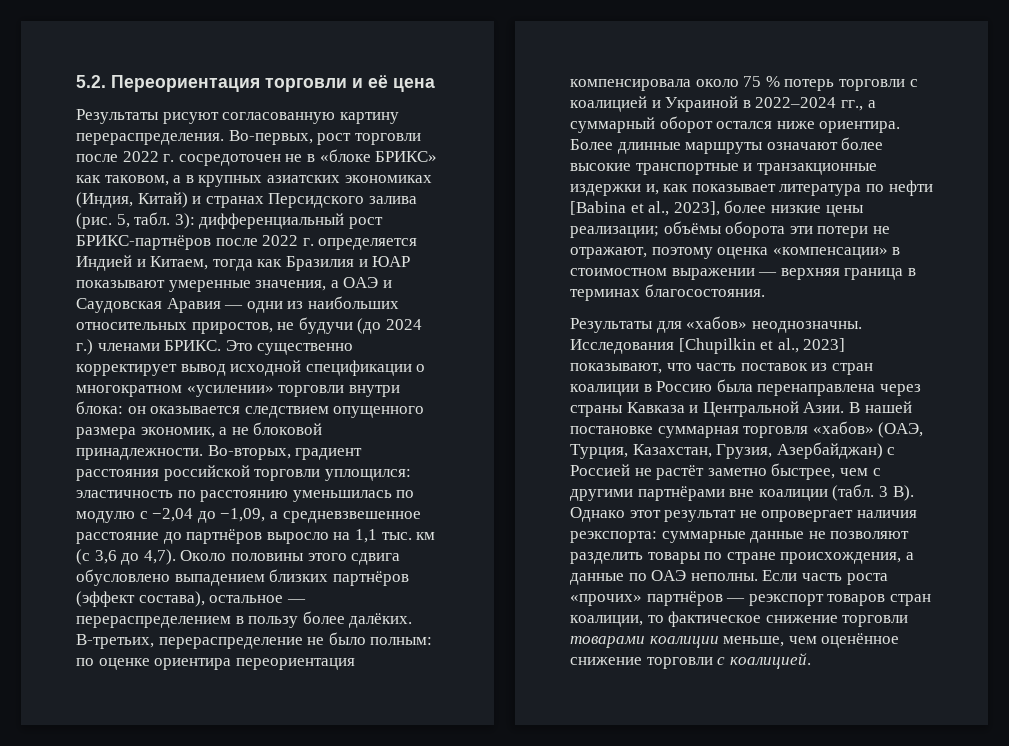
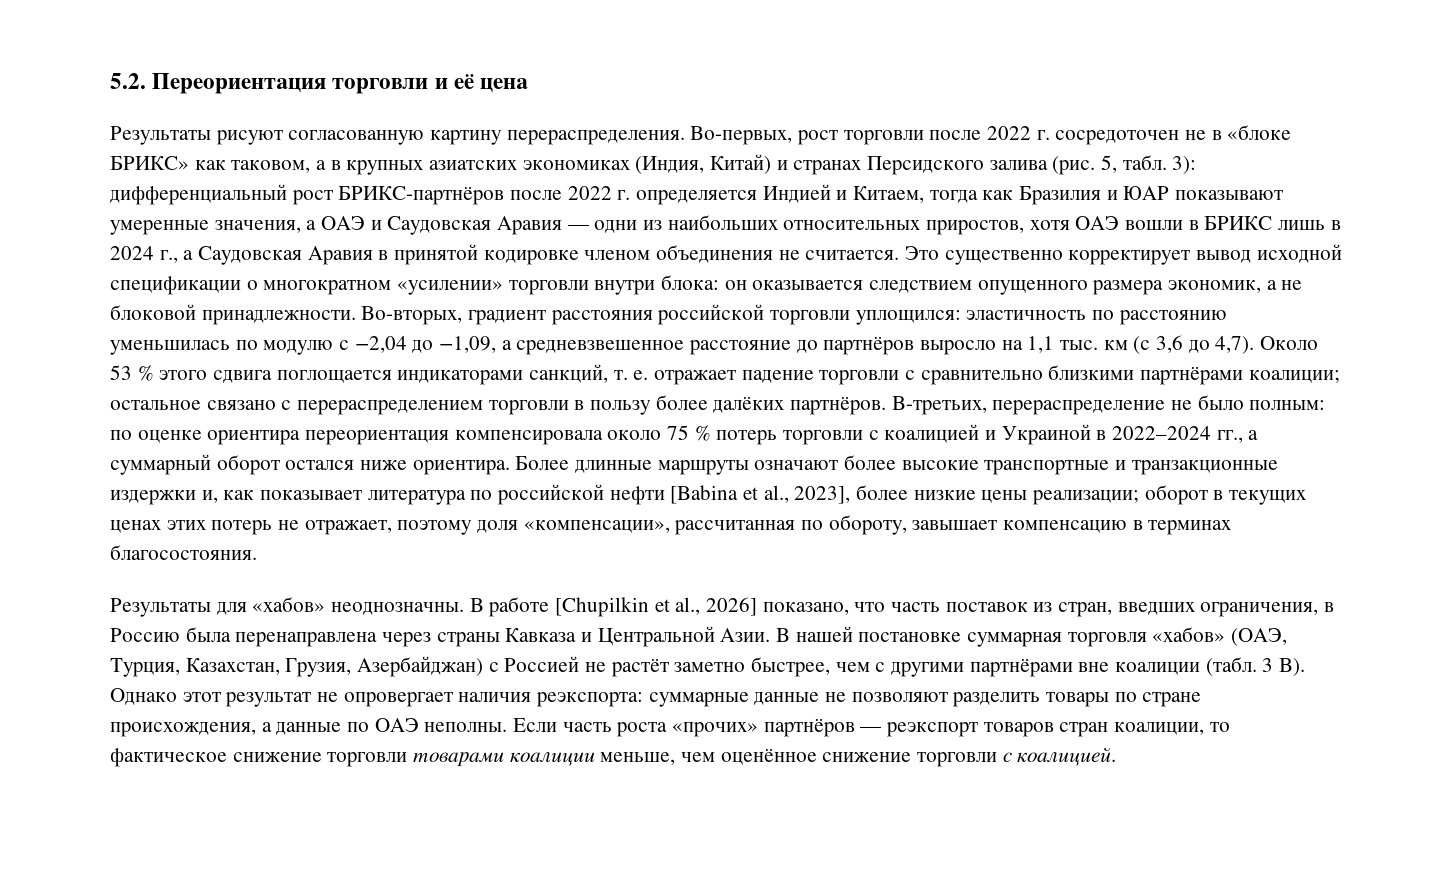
[277,317,422,334] [76,339,222,355] не будучи (до 2024 г.) членами БРИКС. -> [1029,216,1341,230] [110,244,900,265] хотя ОАЭ вошли в БРИКС лишь в 2024 г., а Саудовская Аравия в принятой кодировке членом объединения не считается.
[230,553,401,565] [76,569,409,586] [76,591,306,607] [76,616,231,628] половины этого сдвига обусловлено выпадением близких партнёров (эффект состава), остальное — перераспределением -> [110,364,1340,385] [110,400,569,415] 53 % этого сдвига поглощается индикаторами санкций, т. е. отражает падение торговли с сравнительно близкими партнёрами коалиции; остальное связано с перераспределением торговли
[349,613,413,628] далёких. -> [713,396,887,415] далёких партнёров.
(884, 188) none -> [497,484,605,505] российской
[663,221,890,238] [570,247,901,259] [570,268,904,280] объёмы оборота эти потери не отражают, поэтому оценка «компенсации» в стоимостном выражении — верхняя граница -> [1144,485,1307,505] [110,515,1128,535] оборот в текущих ценах этих потерь не отражает, поэтому доля «компенсации», рассчитанная по обороту, завышает компенсацию
[570,339,674,354] Исследования -> [469,597,550,617] В работе
[803,338,846,352] [570,363,662,374] 2023] показывают, -> [706,597,849,616] 2026] показано,
[831,363,873,375] [570,384,639,396] стран коалиции -> [1058,602,1319,617] стран, введших ограничения,

